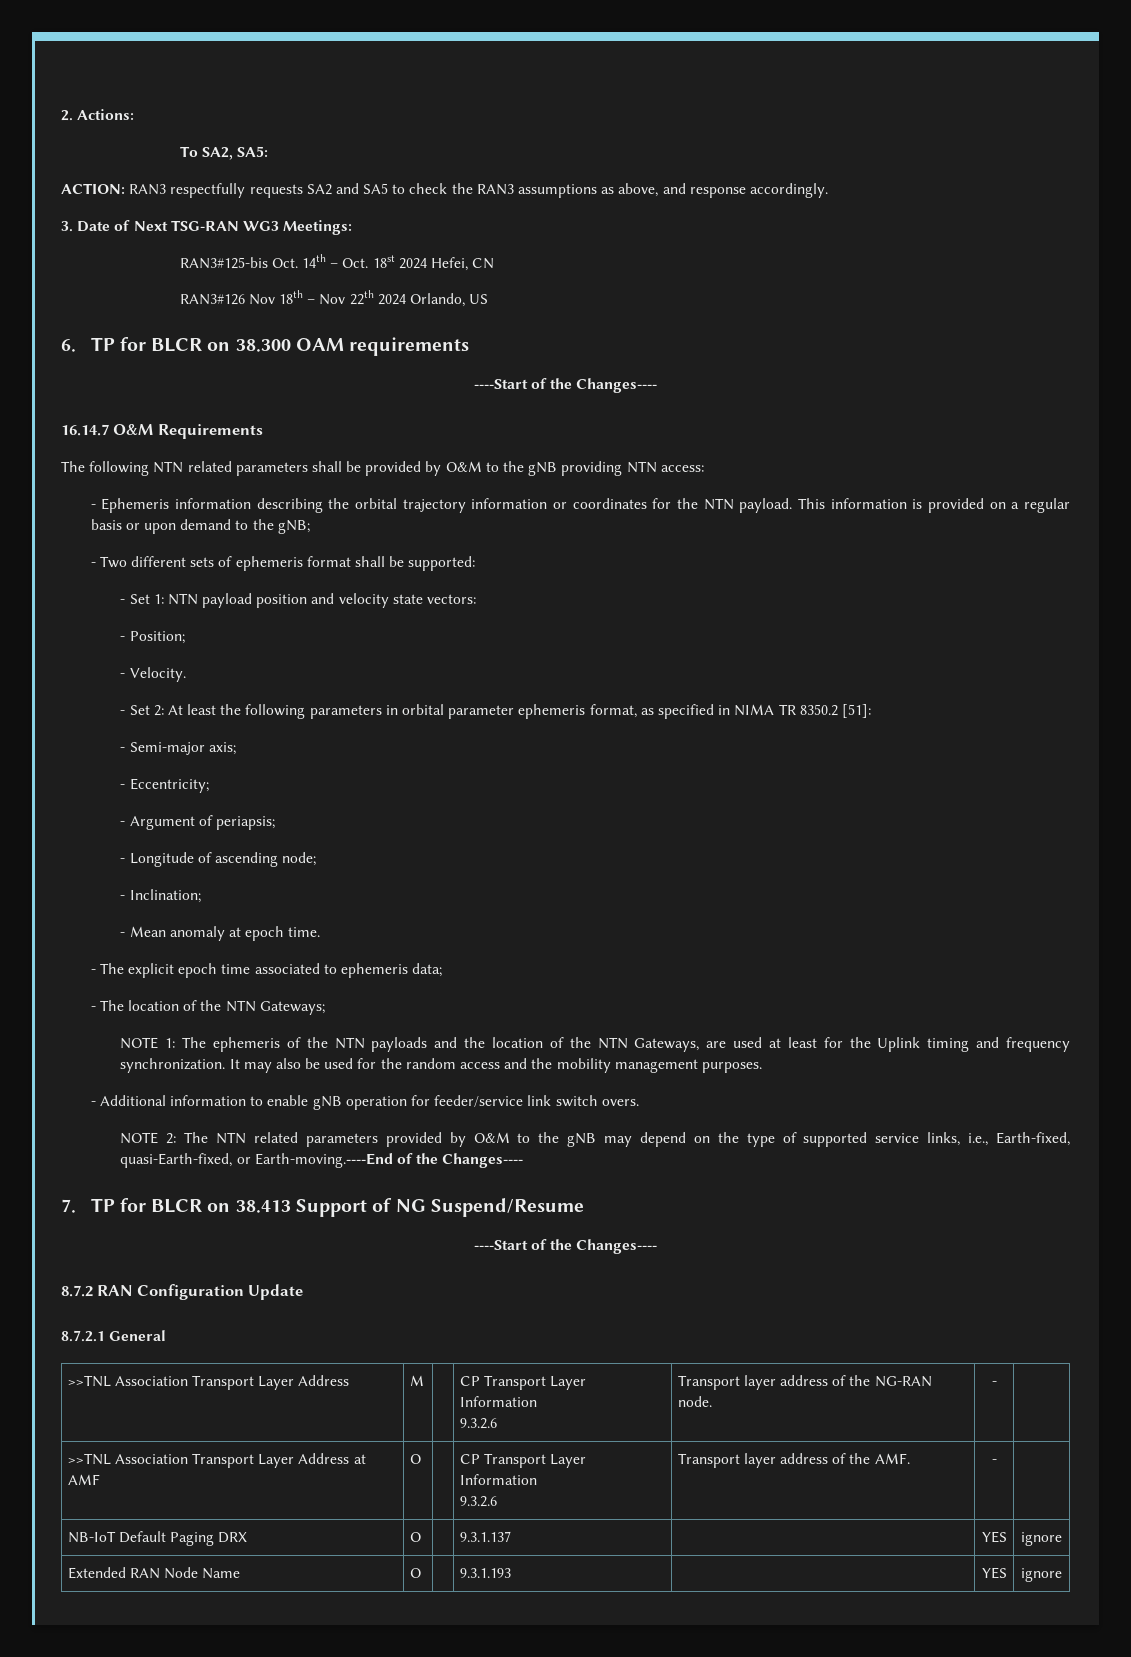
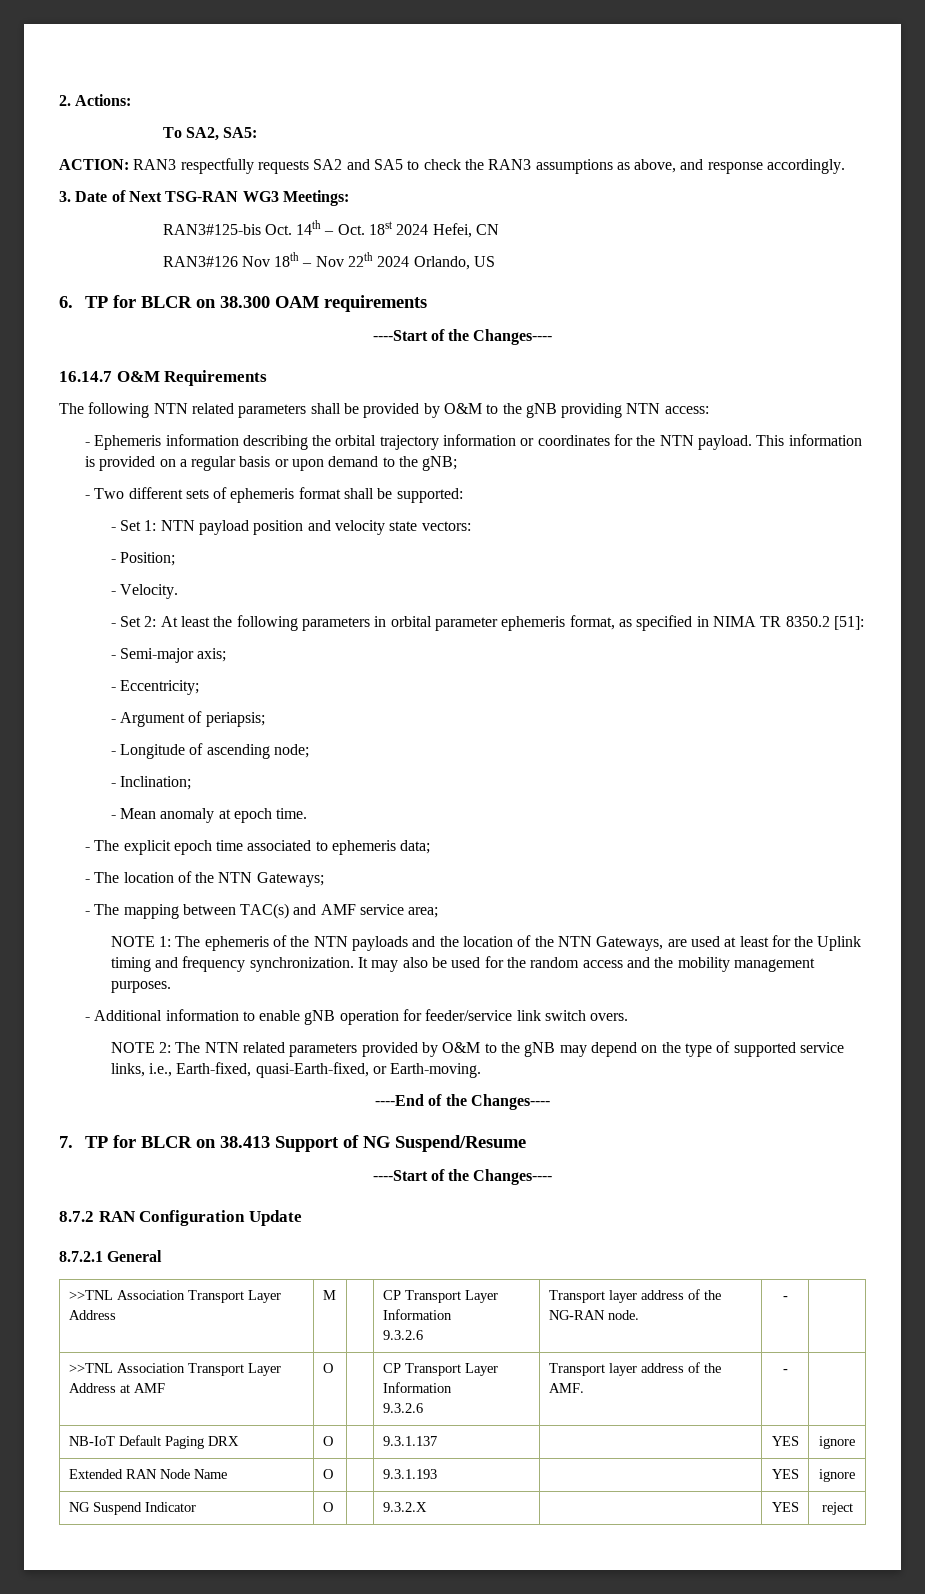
(325, 1008) none -> [84,903,439,919] // - The mapping between TAC(s) and AMF service area;
[254,1153,393,1168] Earth-moving.----End -> [390,1063,482,1078] [375,1094,425,1106] Earth-moving. // ----End
(1062, 1575) none -> [68,1502,196,1515] [322,1502,333,1512] [382,1502,427,1512] [771,1502,799,1512] [821,1502,853,1515] // NG Suspend Indicator | O | | 9.3.2.X | | YES | reject

